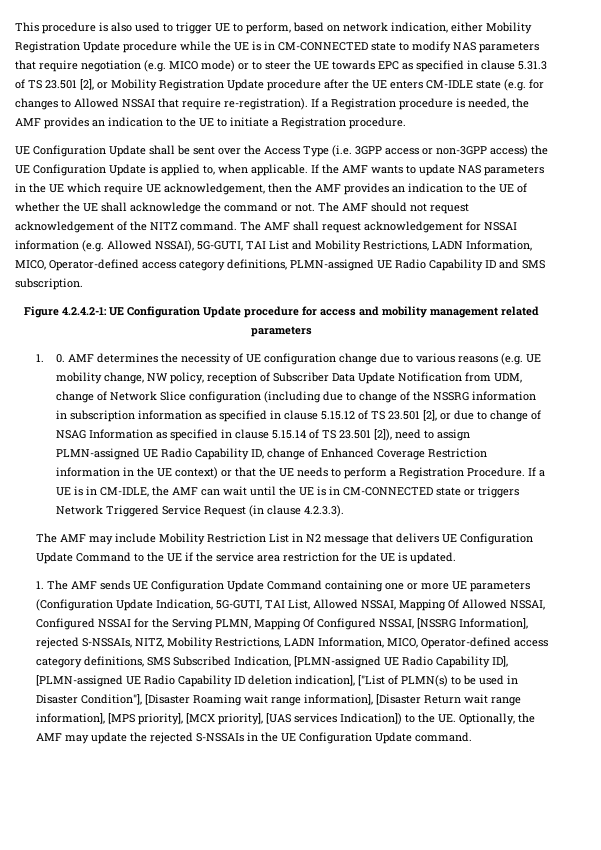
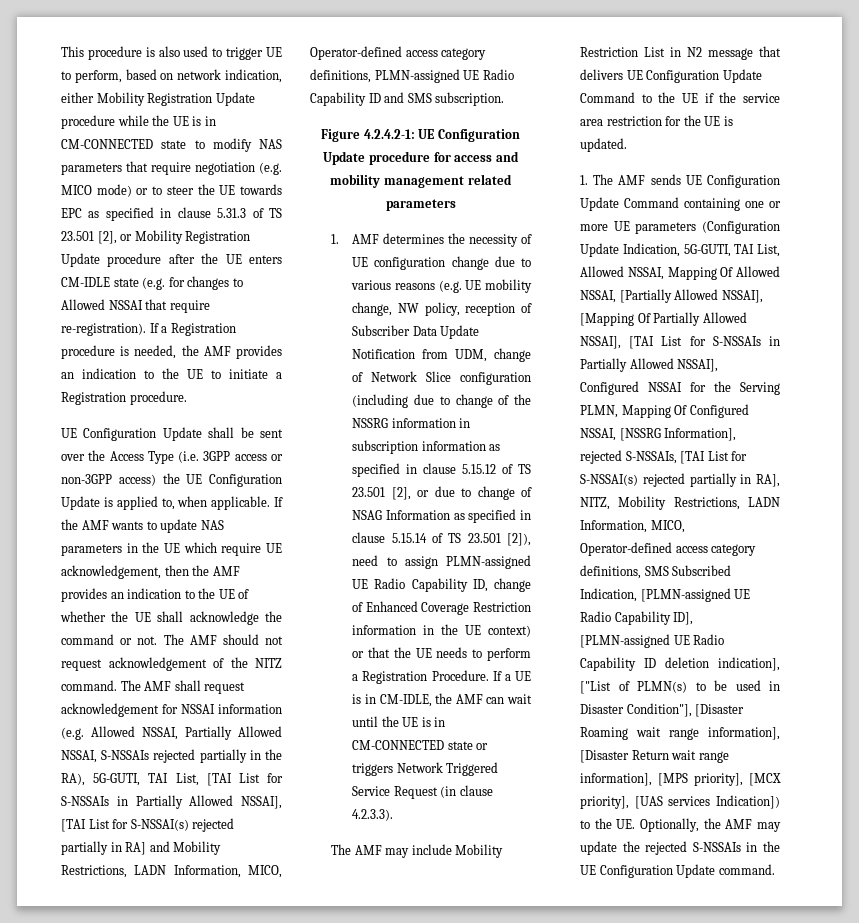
[155,240,289,252] NSSAI), 5G-GUTI, TAI List -> [142,726,282,740] [61,749,283,763] [61,773,283,786] [61,795,282,809] [61,818,235,832] [61,841,147,855] NSSAI, Partially Allowed NSSAI, S-NSSAIs rejected partially in the RA), 5G-GUTI, TAI List, [TAI List for S-NSSAIs in Partially Allowed NSSAI], [TAI List for S-NSSAI(s) rejected partially in RA]
[56,354,66,363] 0. -> (340, 239) none
(545, 605) none -> [619,289,763,303] [580,312,747,326] [580,336,780,349] [580,358,719,372] [Partially Allowed NSSAI], [Mapping Of Partially Allowed NSSAI], [TAI List for S-NSSAIs in Partially Allowed NSSAI],
(132, 643) none -> [680,451,748,464] [580,473,780,487] [TAI List for S-NSSAI(s) rejected partially in RA],

